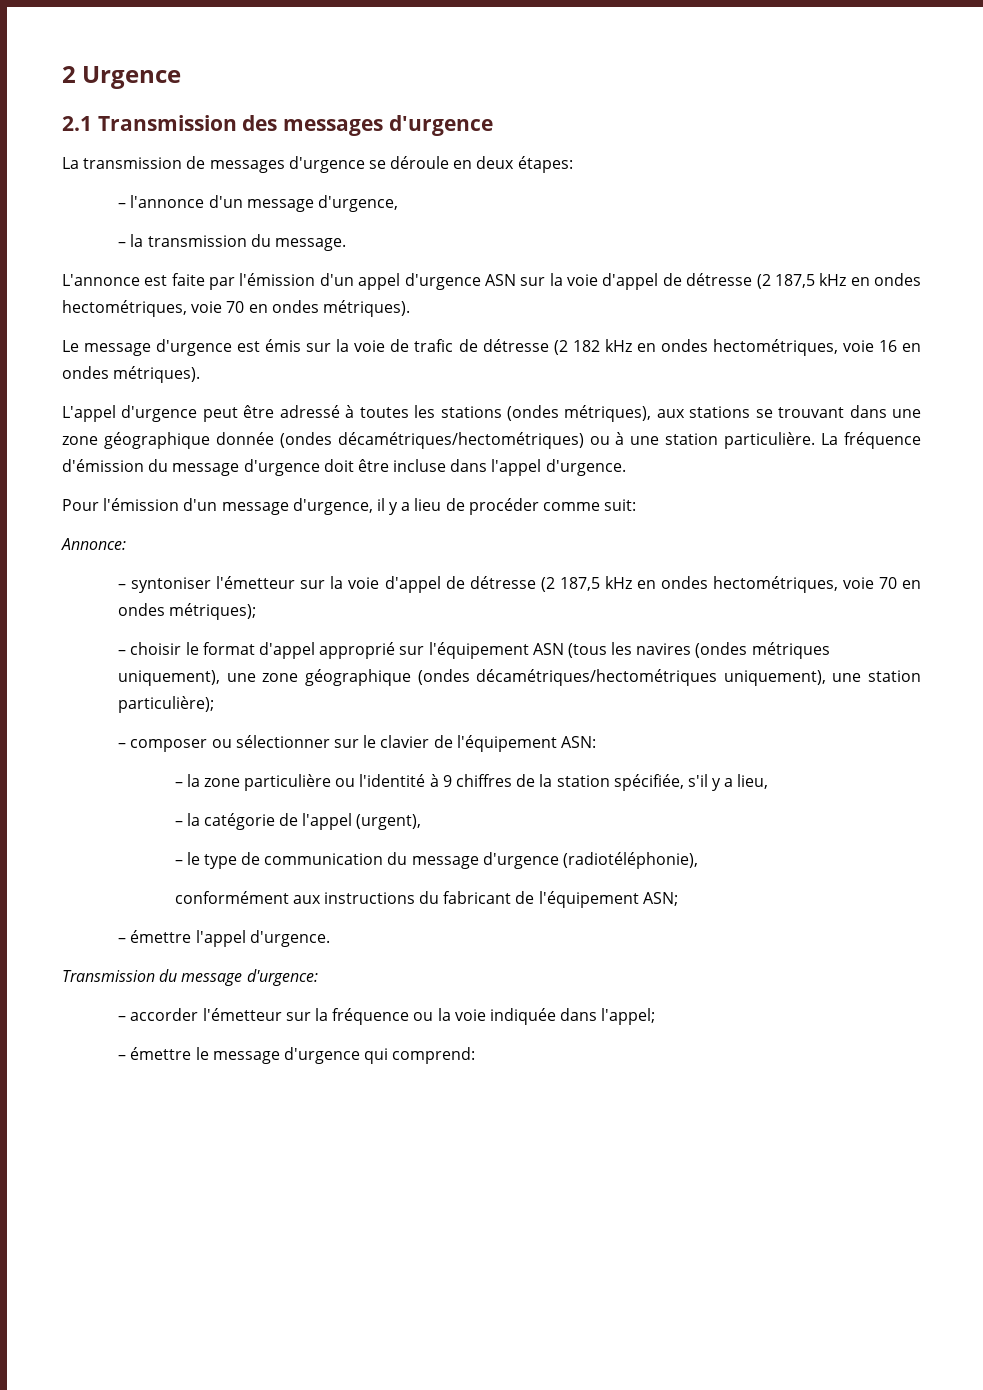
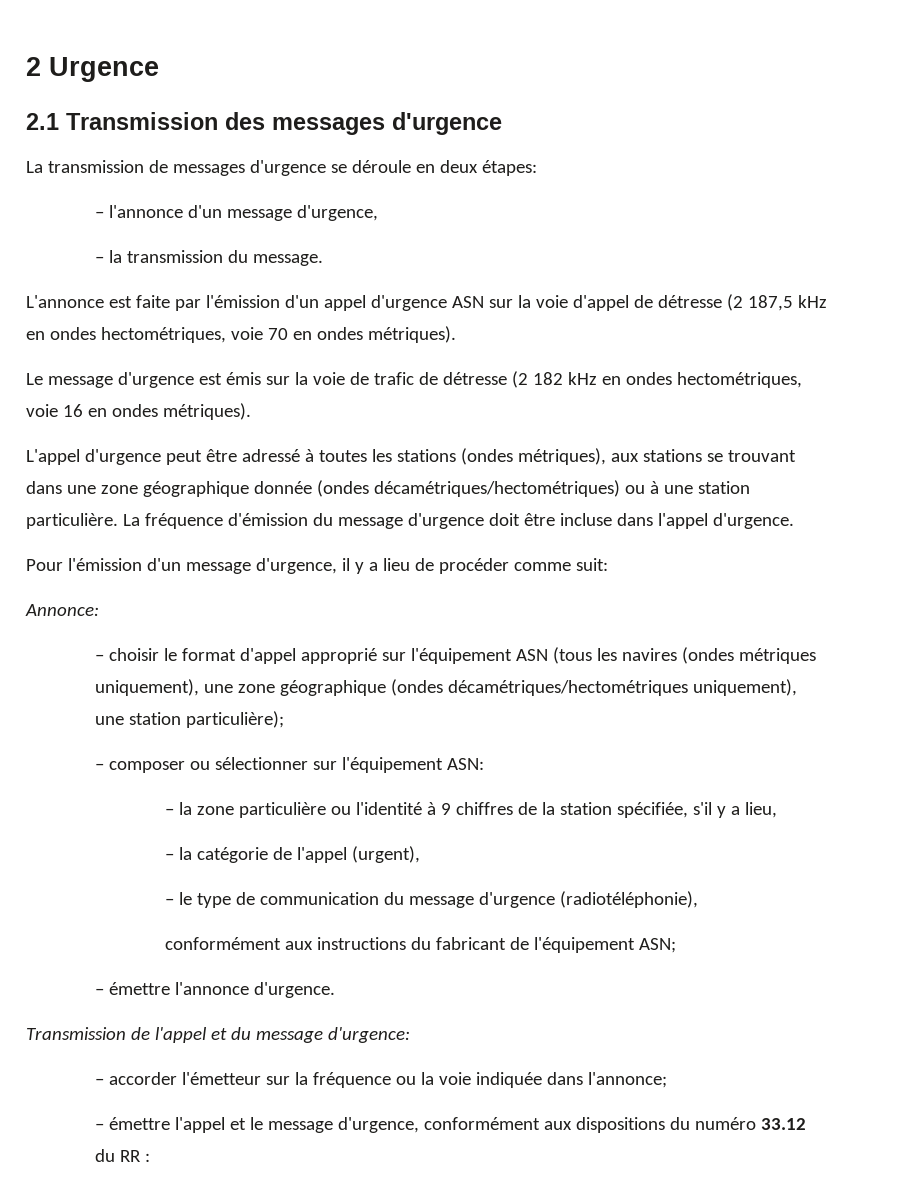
[118,576,922,593] [118,603,257,620] // – syntoniser l'émetteur sur la voie d'appel de détresse (2 187,5 kHz en ondes hectométriques, voie 70 en ondes métriques); -> (99, 610) none
[363,735,453,748] le clavier de -> (338, 765) none
[195,930,246,947] l'appel -> [175,982,250,995] l'annonce
(155, 976) none -> [130,1027,227,1043] de l'appel et
[601,1008,656,1025] [118,1047,476,1064] l'appel; // – émettre le message d'urgence qui comprend: -> [588,1072,668,1088] [95,1117,807,1133] [95,1149,151,1162] l'annonce; // – émettre l'appel et le message d'urgence, conformément aux dispositions du numéro 33.12 du RR :

